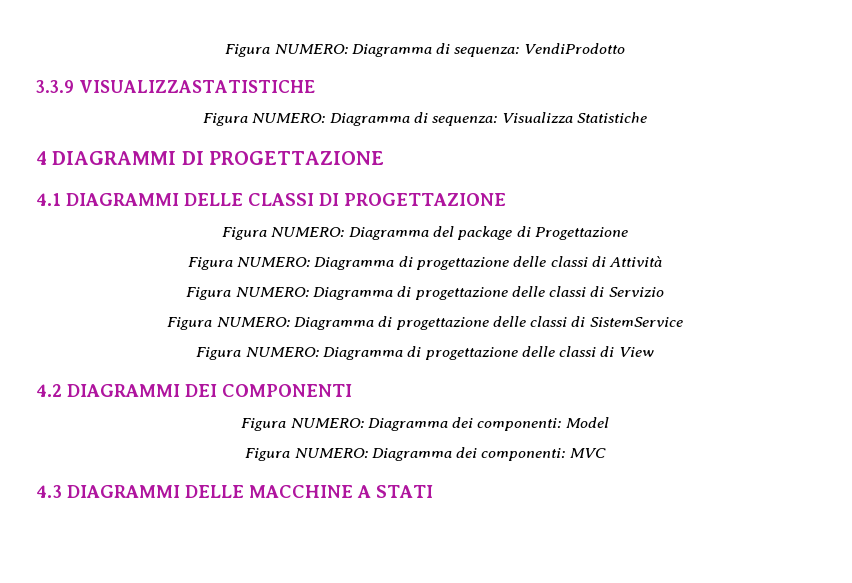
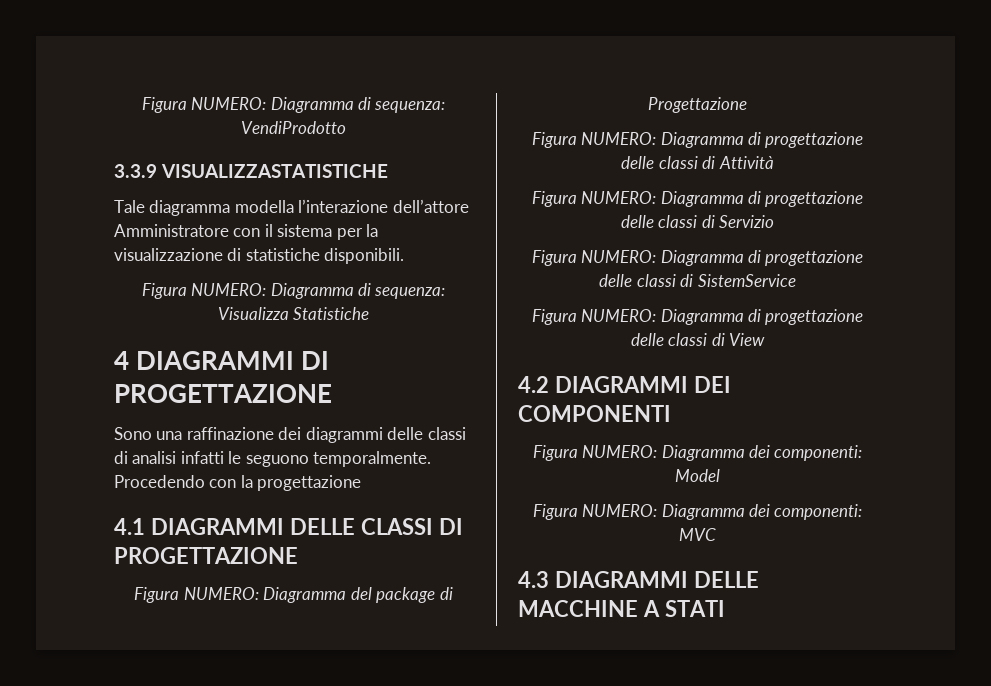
(315, 86) none -> [114,199,469,216] [114,224,379,240] [114,248,405,264] // Tale diagramma modella l’interazione dell’attore Amministratore con il sistema per la visualizzazione di statistiche disponibili.
(385, 158) none -> [114,427,466,443] [114,451,432,467] [114,475,362,491] // Sono una raffinazione dei diagrammi delle classi di analisi infatti le seguono temporalmente. Procedendo con la progettazione

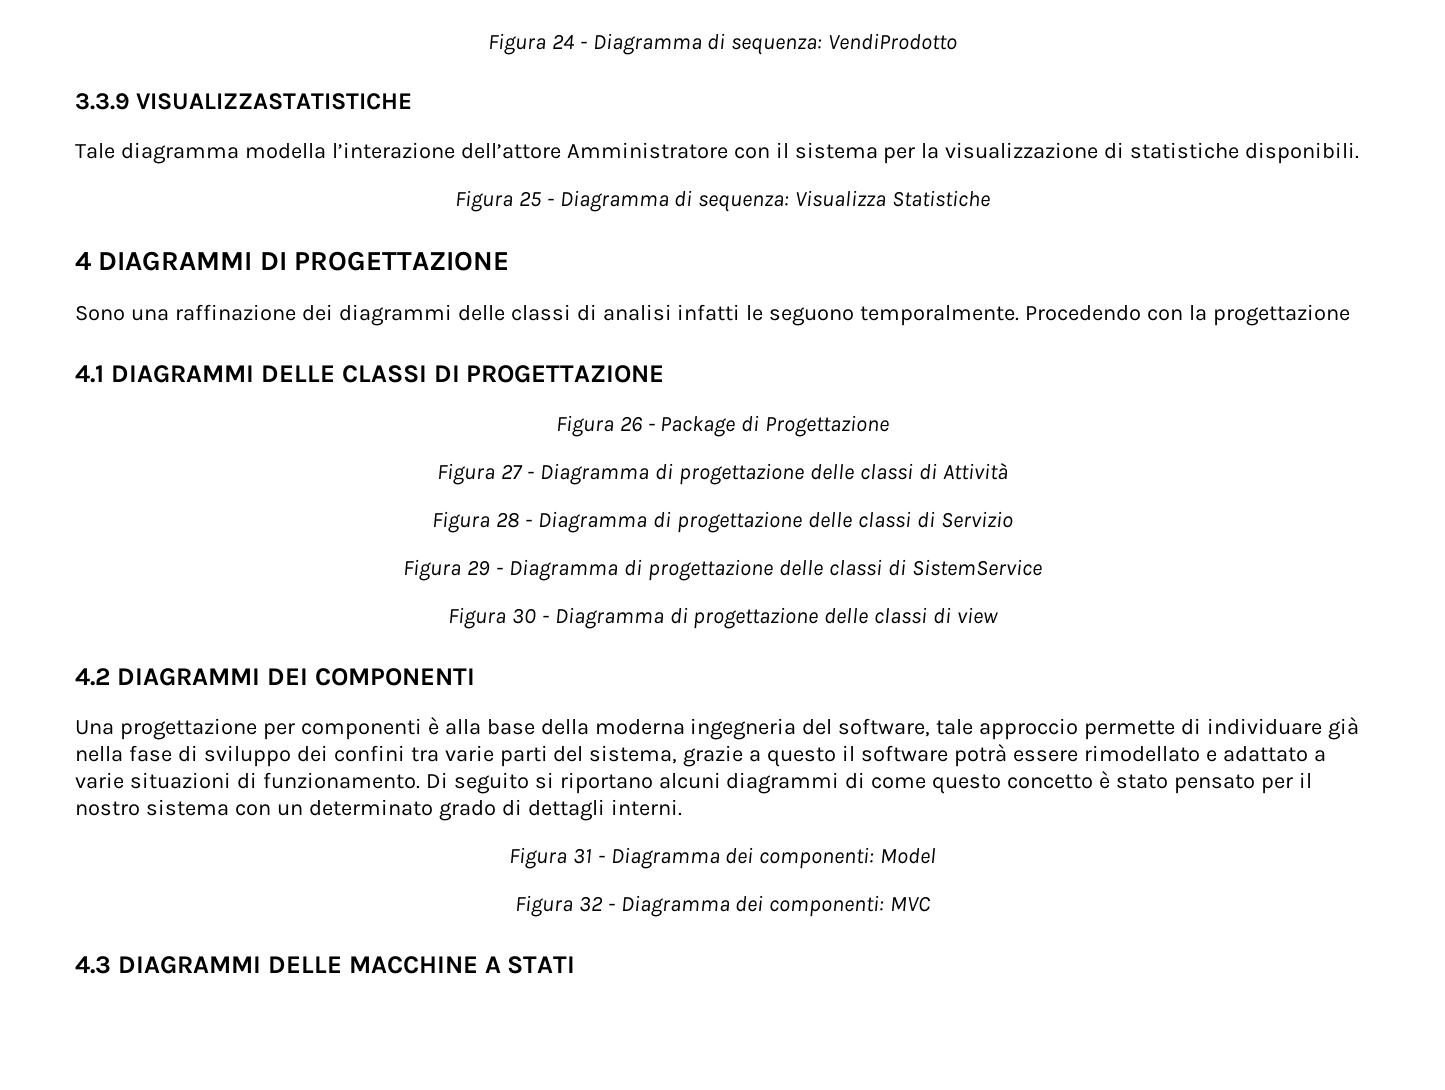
[141,97,267,113] Figura NUMERO: -> [487,33,587,55] Figura 24 -
[191,283,267,296] NUMERO: -> [518,191,554,207] 25 -
[183,587,436,603] NUMERO: Diagramma del package -> [619,416,736,437] 26 - Package
[581,132,657,145] NUMERO: -> [501,464,535,479] 27 -
[581,191,657,204] NUMERO: -> [496,512,533,528] 28 -
[581,250,657,263] NUMERO: -> [467,560,504,576] 29 -
[581,309,864,325] [630,333,766,346] NUMERO: Diagramma di progettazione delle classi di View -> [511,607,999,629] 30 - Diagramma di progettazione delle classi di view
[532,445,658,461] // Figura NUMERO: -> [75,717,1359,740] [75,744,1326,767] [75,771,1312,794] [75,799,682,821] [508,847,605,869] // Una progettazione per componenti è alla base della moderna ingegneria del software, tale approccio permette di individuare già nella fase di sviluppo dei confini tra varie parti del sistema, grazie a questo il software potrà essere rimodellato e adattato a varie situazioni di funzionamento. Di seguito si riportano alcuni diagrammi di come questo concetto è stato pensato per il nostro sistema con un determinato grado di dettagli interni. // Figura 31 -
[582,504,658,517] NUMERO: -> [578,896,615,912] 32 -

